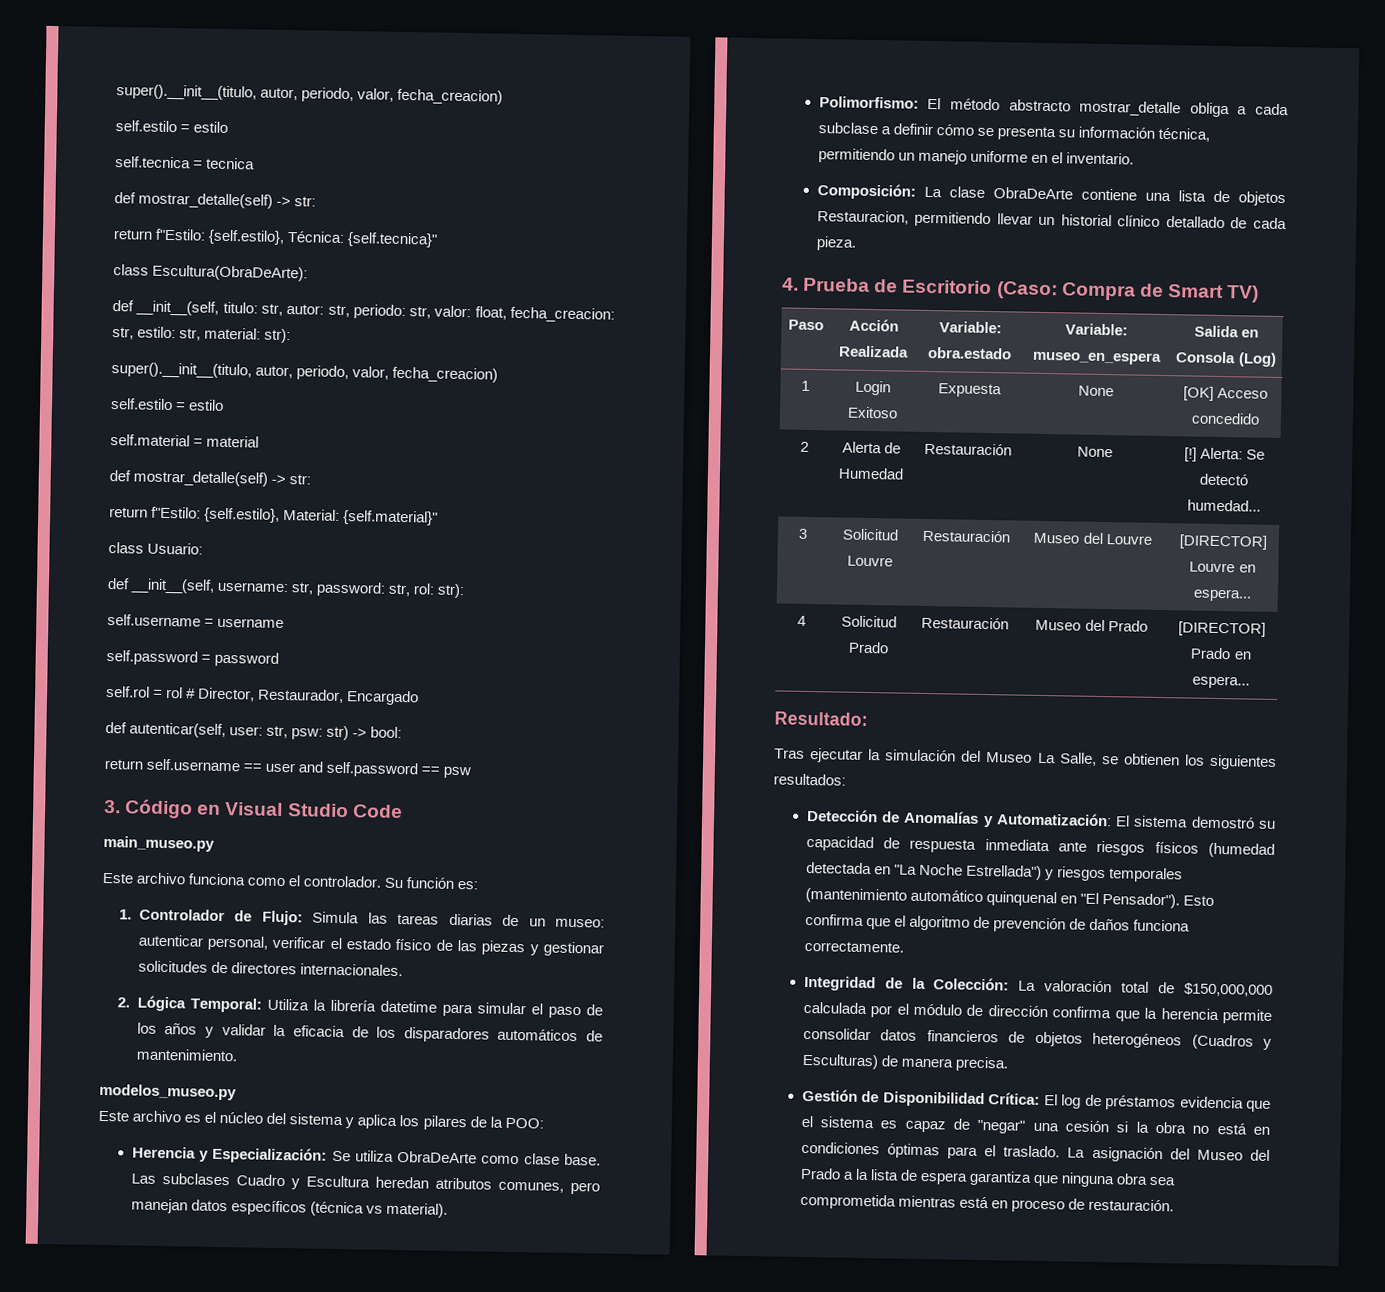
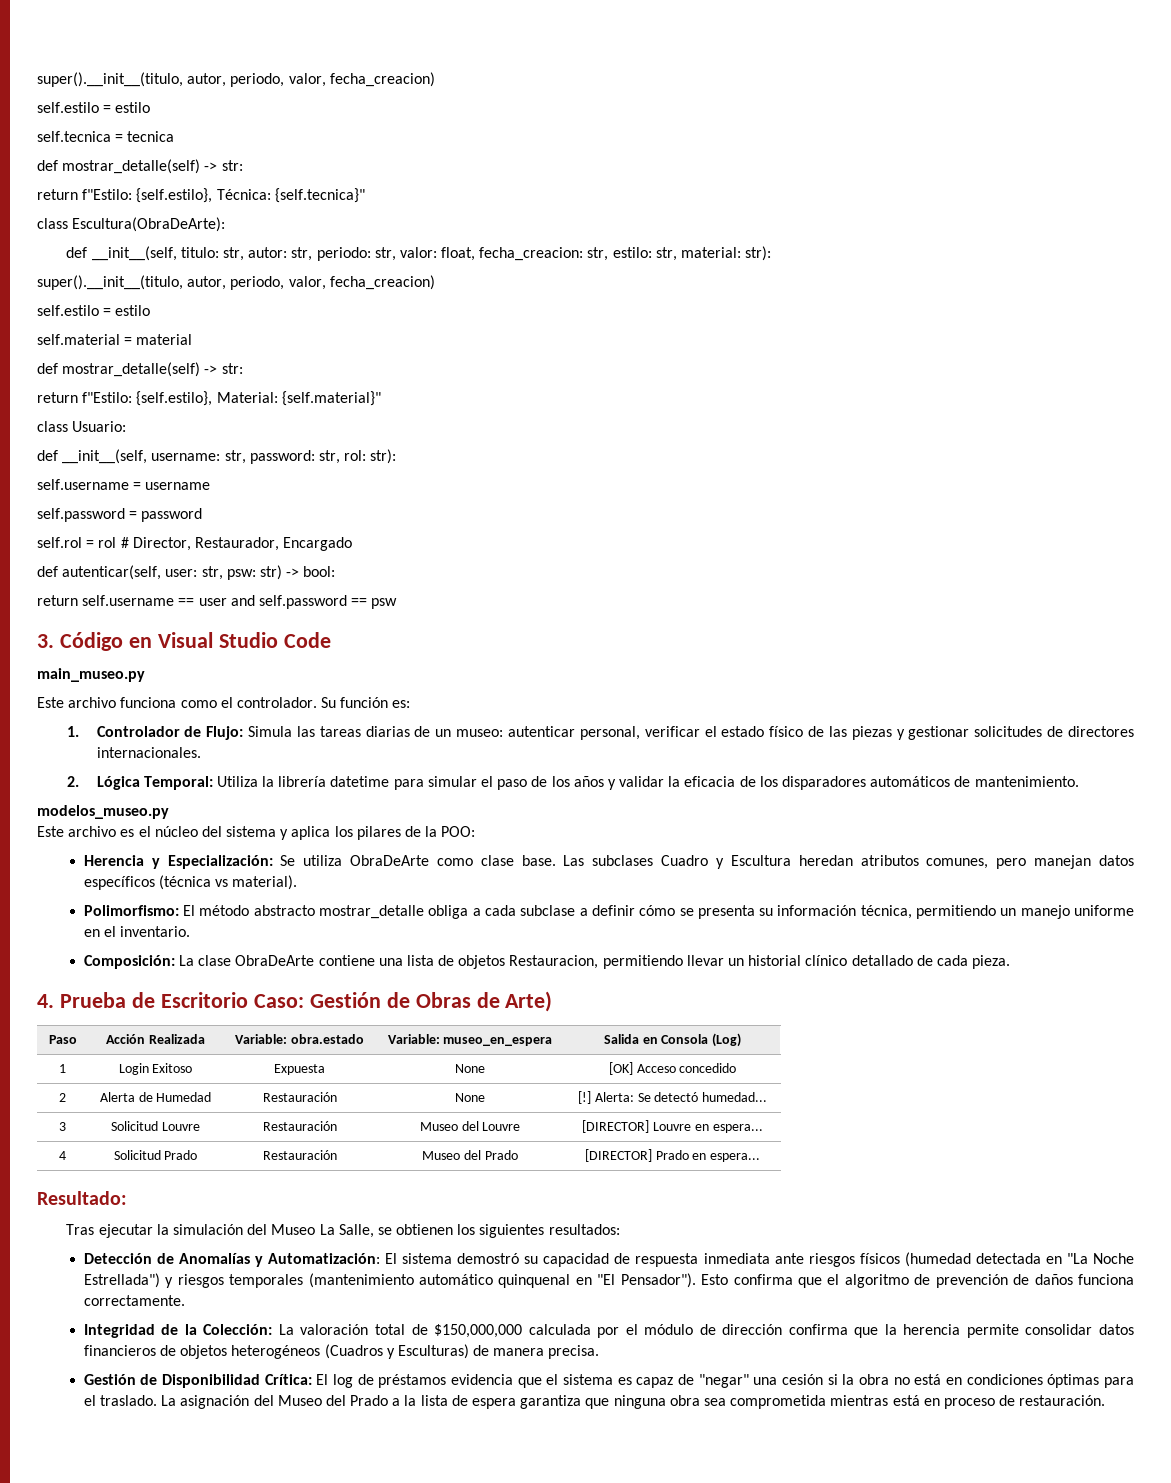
[995,281,1260,303] (Caso: Compra de Smart TV) -> [253,991,553,1012] Caso: Gestión de Obras de Arte)

